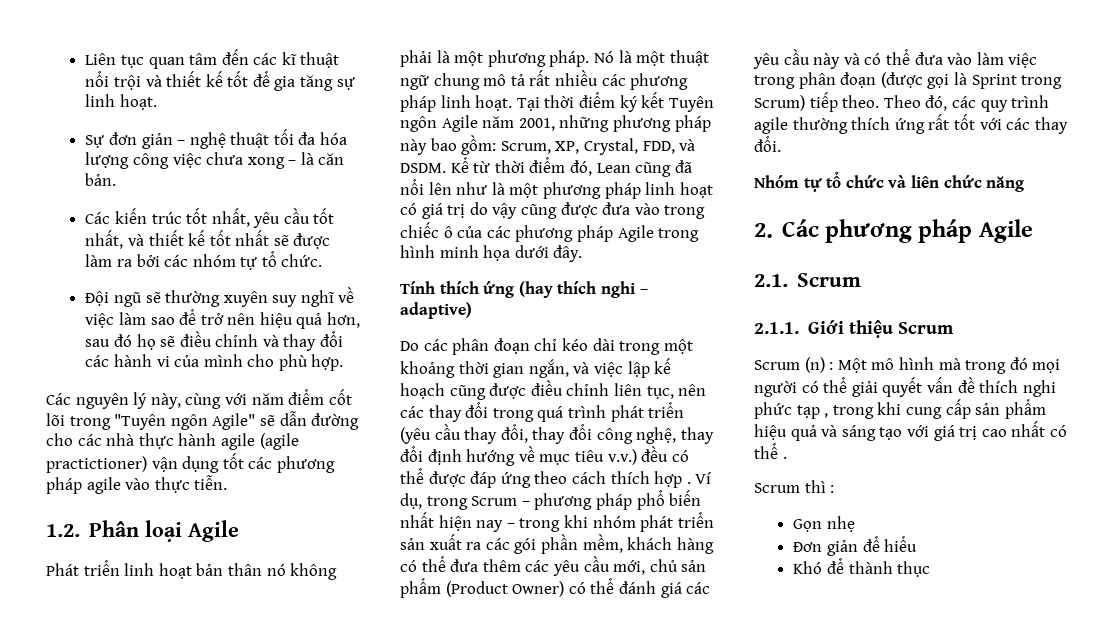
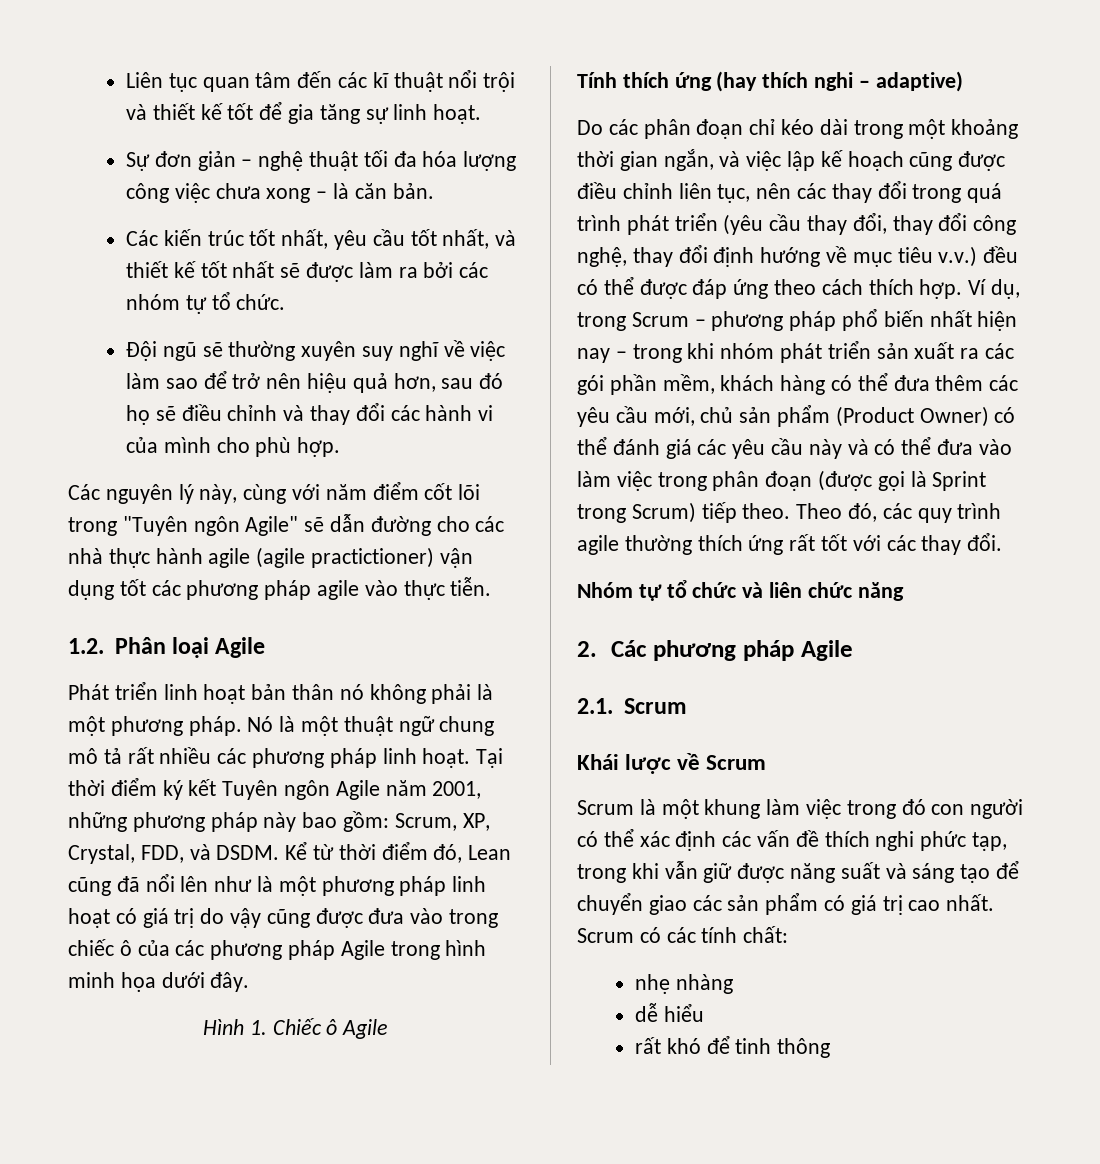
(583, 253) none -> [202,1018,389,1039] // Hình 1. Chiếc ô Agile
[654,471,691,488] hợp . -> [919,279,963,299] hợp.
[754,320,893,338] 2.1.1. Giới thiệu -> [577,753,701,774] Khái lược về
[804,357,961,373] (n) : Một mô hình mà -> [639,799,842,819] là một khung làm việc
[1032,359,1061,373] mọi -> [931,804,965,815] con
[851,377,923,397] giải quyết -> [639,831,752,851] xác định các
[796,399,1046,419] [754,421,1067,441] [754,443,787,459] [754,480,835,493] [793,516,855,532] [793,536,918,556] [793,558,931,577] tạp , trong khi cung cấp sản phẩm hiệu quả và sáng tạo với giá trị cao nhất có thể . // Scrum thì : // Gọn nhẹ // Đơn giản để hiểu // Khó để thành thục -> [972,832,1008,851] [577,861,1020,883] [577,893,995,915] [577,926,789,943] [634,974,733,994] [634,1003,704,1022] [634,1036,831,1058] tạp, trong khi vẫn giữ được năng suất và sáng tạo để chuyển giao các sản phẩm có giá trị cao nhất. Scrum có các tính chất: // nhẹ nhàng // dễ hiểu // rất khó để tinh thông

